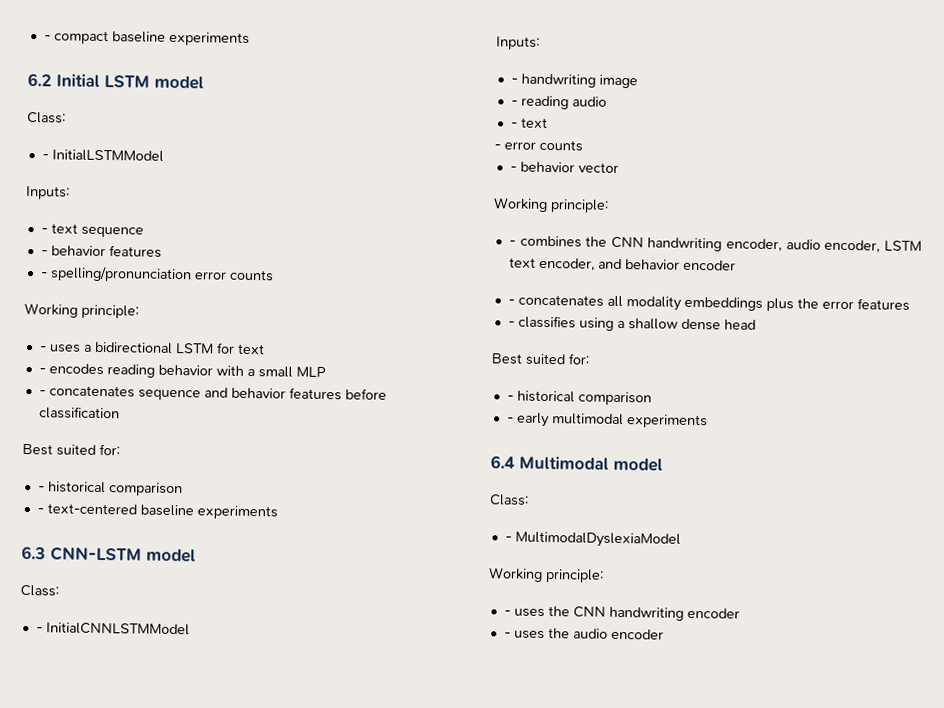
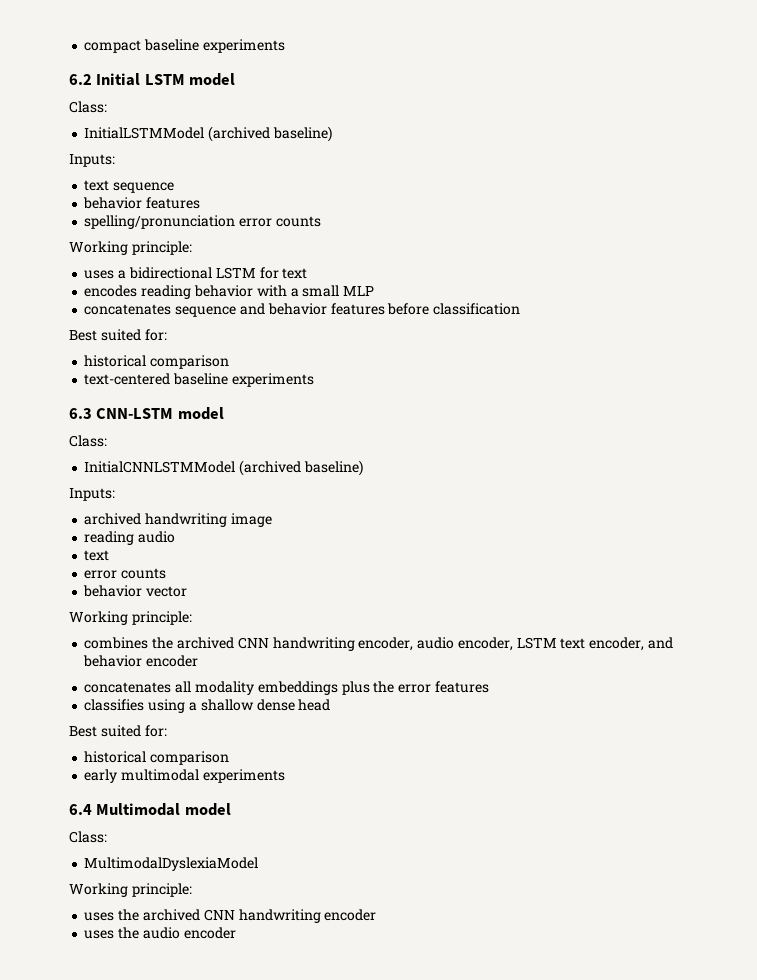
[43,34,51,41] - -> (84, 46) none
[41,153,49,160] - -> (107, 107) none
[26,185,70,200] [40,227,48,234] // Inputs: // - -> [208,126,332,142] [69,154,115,167] (archived baseline) // Inputs: //
[40,249,48,256] - -> (175, 187) none
[39,271,48,278] - -> (201, 203) none
[38,345,47,352] - -> (192, 248) none
[38,367,46,374] - -> (308, 273) none
[38,389,46,396] - -> (375, 291) none
[37,481,183,497] [36,507,44,514] - historical comparison // - -> [84,355,230,369] historical comparison //
[35,626,43,633] - -> (107, 441) none
[496,36,540,50] [510,77,518,84] // Inputs: // - -> [239,460,363,476] [69,488,115,501] [84,513,142,525] (archived baseline) // Inputs: // archived
[510,99,518,106] - -> (272, 520) none
[510,117,548,128] [494,139,583,152] [509,165,517,172] - text // - error counts // - -> [84,550,110,561] [84,568,167,579] text // error counts //
[508,239,516,246] - -> (192, 618) none
(608, 241) none -> [176,637,234,649] archived
[507,298,515,305] - -> (199, 661) none
[507,320,515,327] - -> (489, 687) none
[506,390,652,406] [506,416,514,423] - historical comparison // - -> [84,751,230,765] historical comparison //
[504,535,512,542] - -> (107, 837) none
[503,606,570,617] - uses the -> [84,909,200,921] uses the archived
[503,631,511,638] - -> (377, 915) none

